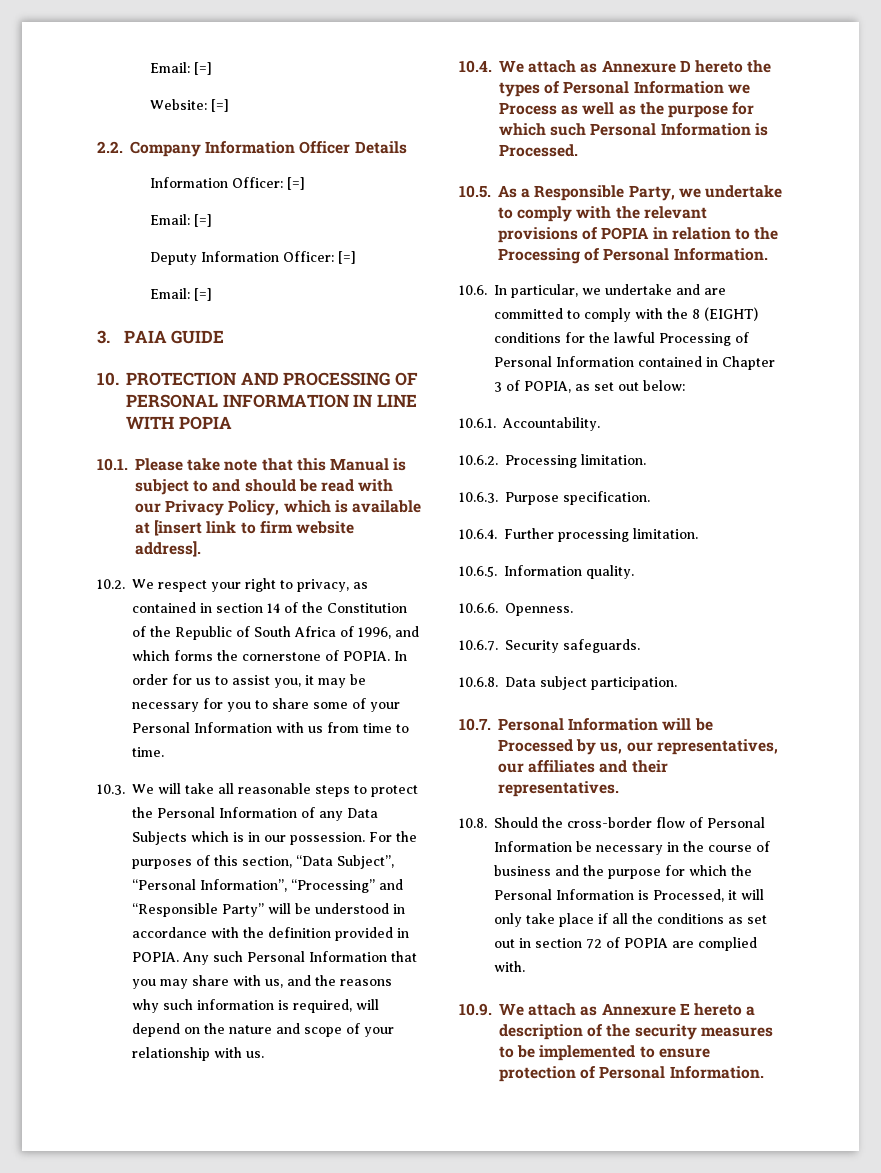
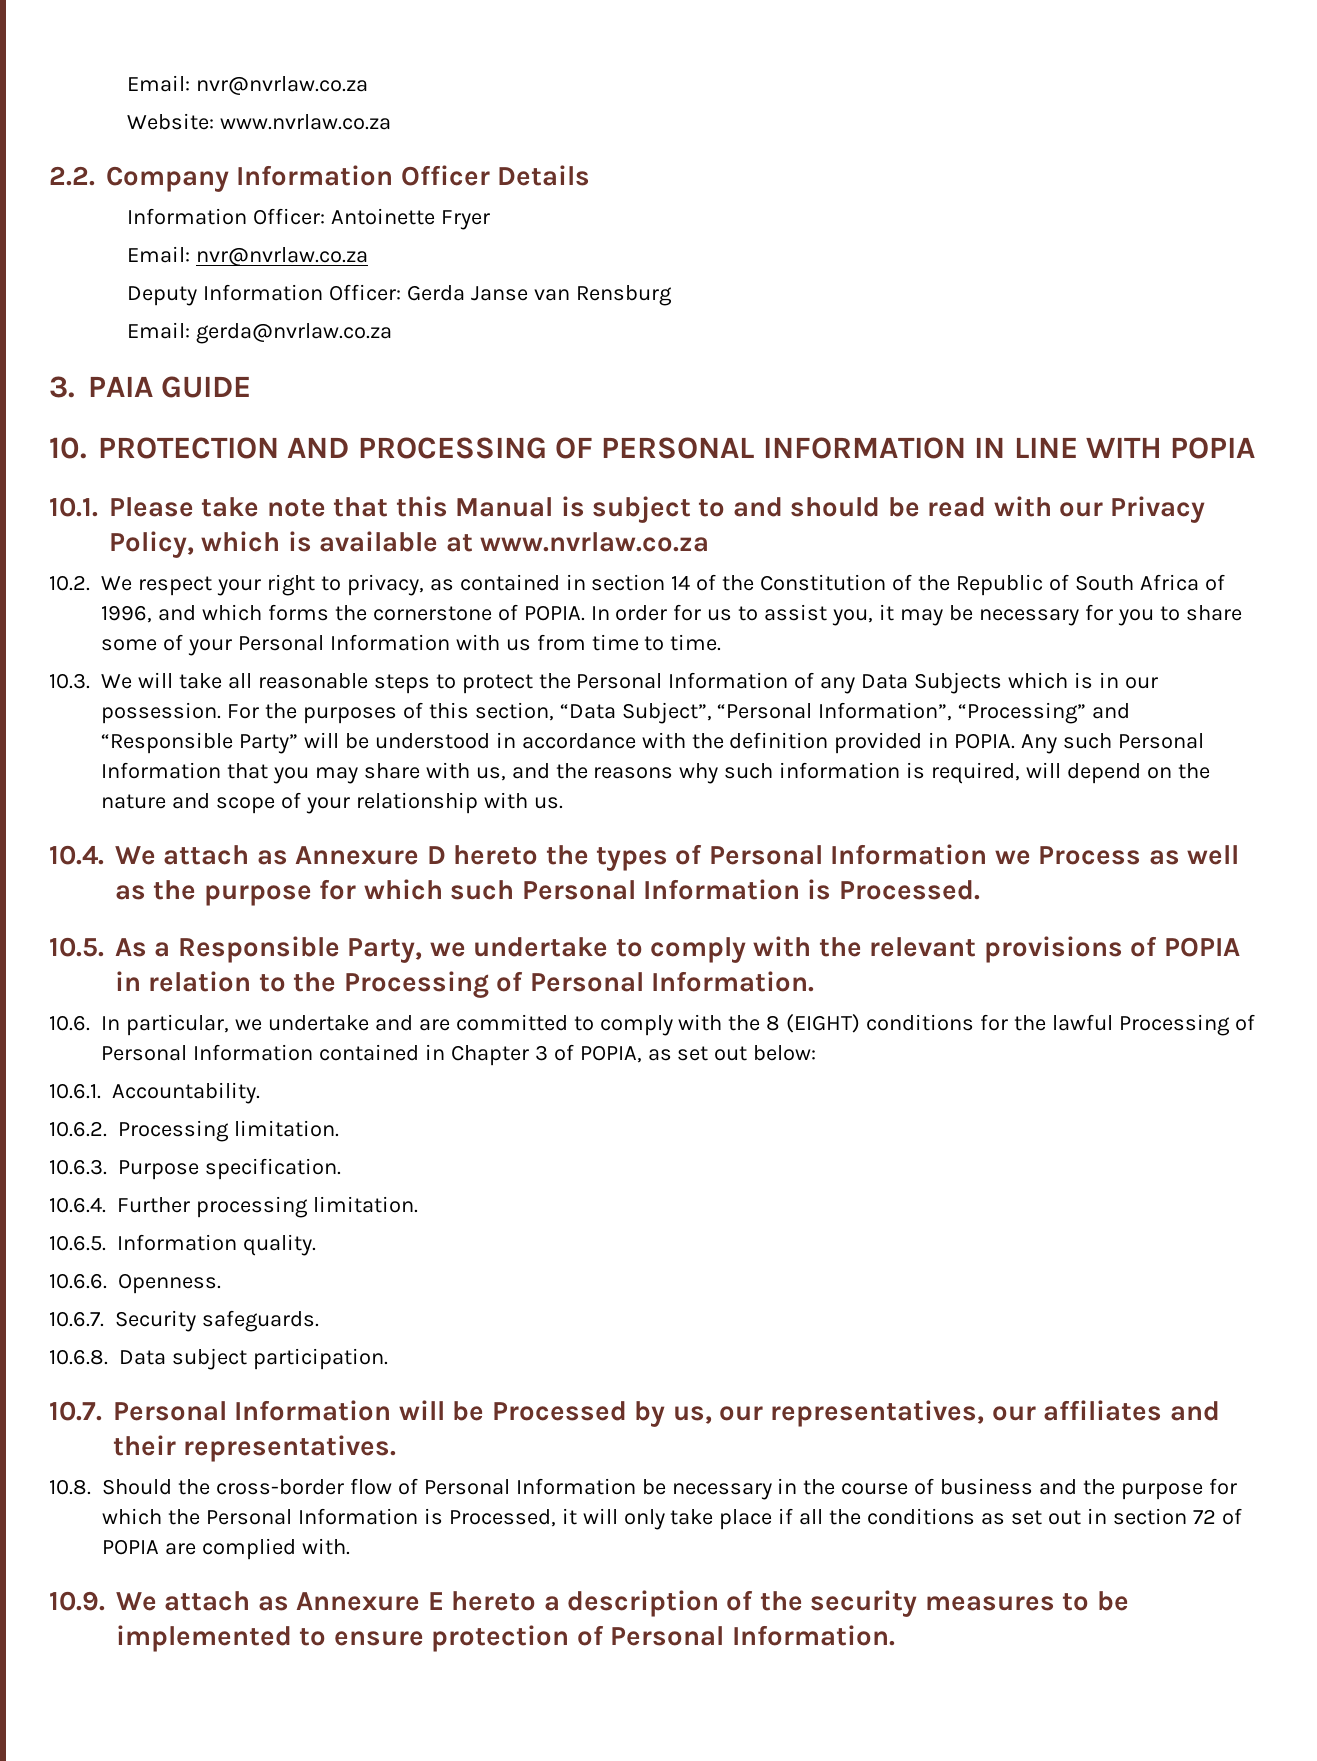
[150,62,213,75] Email: [=] -> [126,75,368,95] Email: nvr@nvrlaw.co.za
[211,99,230,112] [=] -> [219,114,391,130] www.nvrlaw.co.za
[287,177,306,190] [150,214,213,227] [=] // Email: [=] -> [330,208,490,230] [126,246,368,266] Antoinette Fryer // Email: nvr@nvrlaw.co.za
[338,251,357,264] [150,288,213,301] [=] // Email: [=] -> [406,285,672,306] [126,322,392,344] Gerda Janse van Rensburg // Email: gerda@nvrlaw.co.za
[154,520,354,536] [135,541,201,557] [insert link to firm website address]. -> [480,532,710,552] www.nvrlaw.co.za

